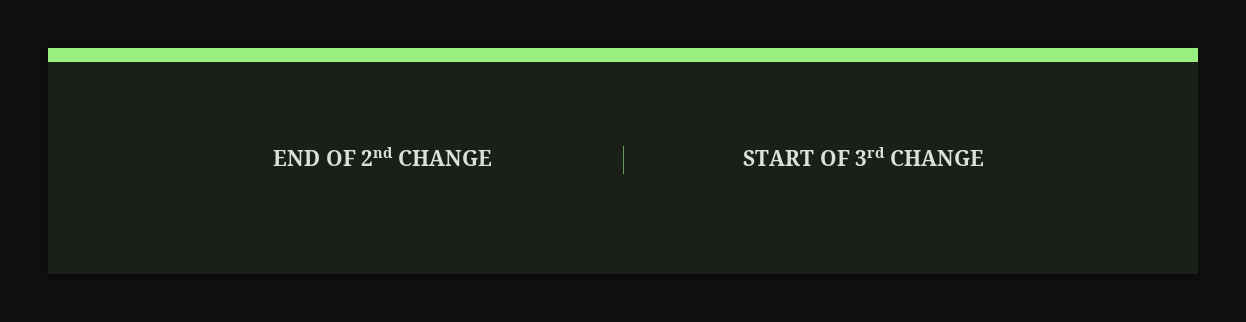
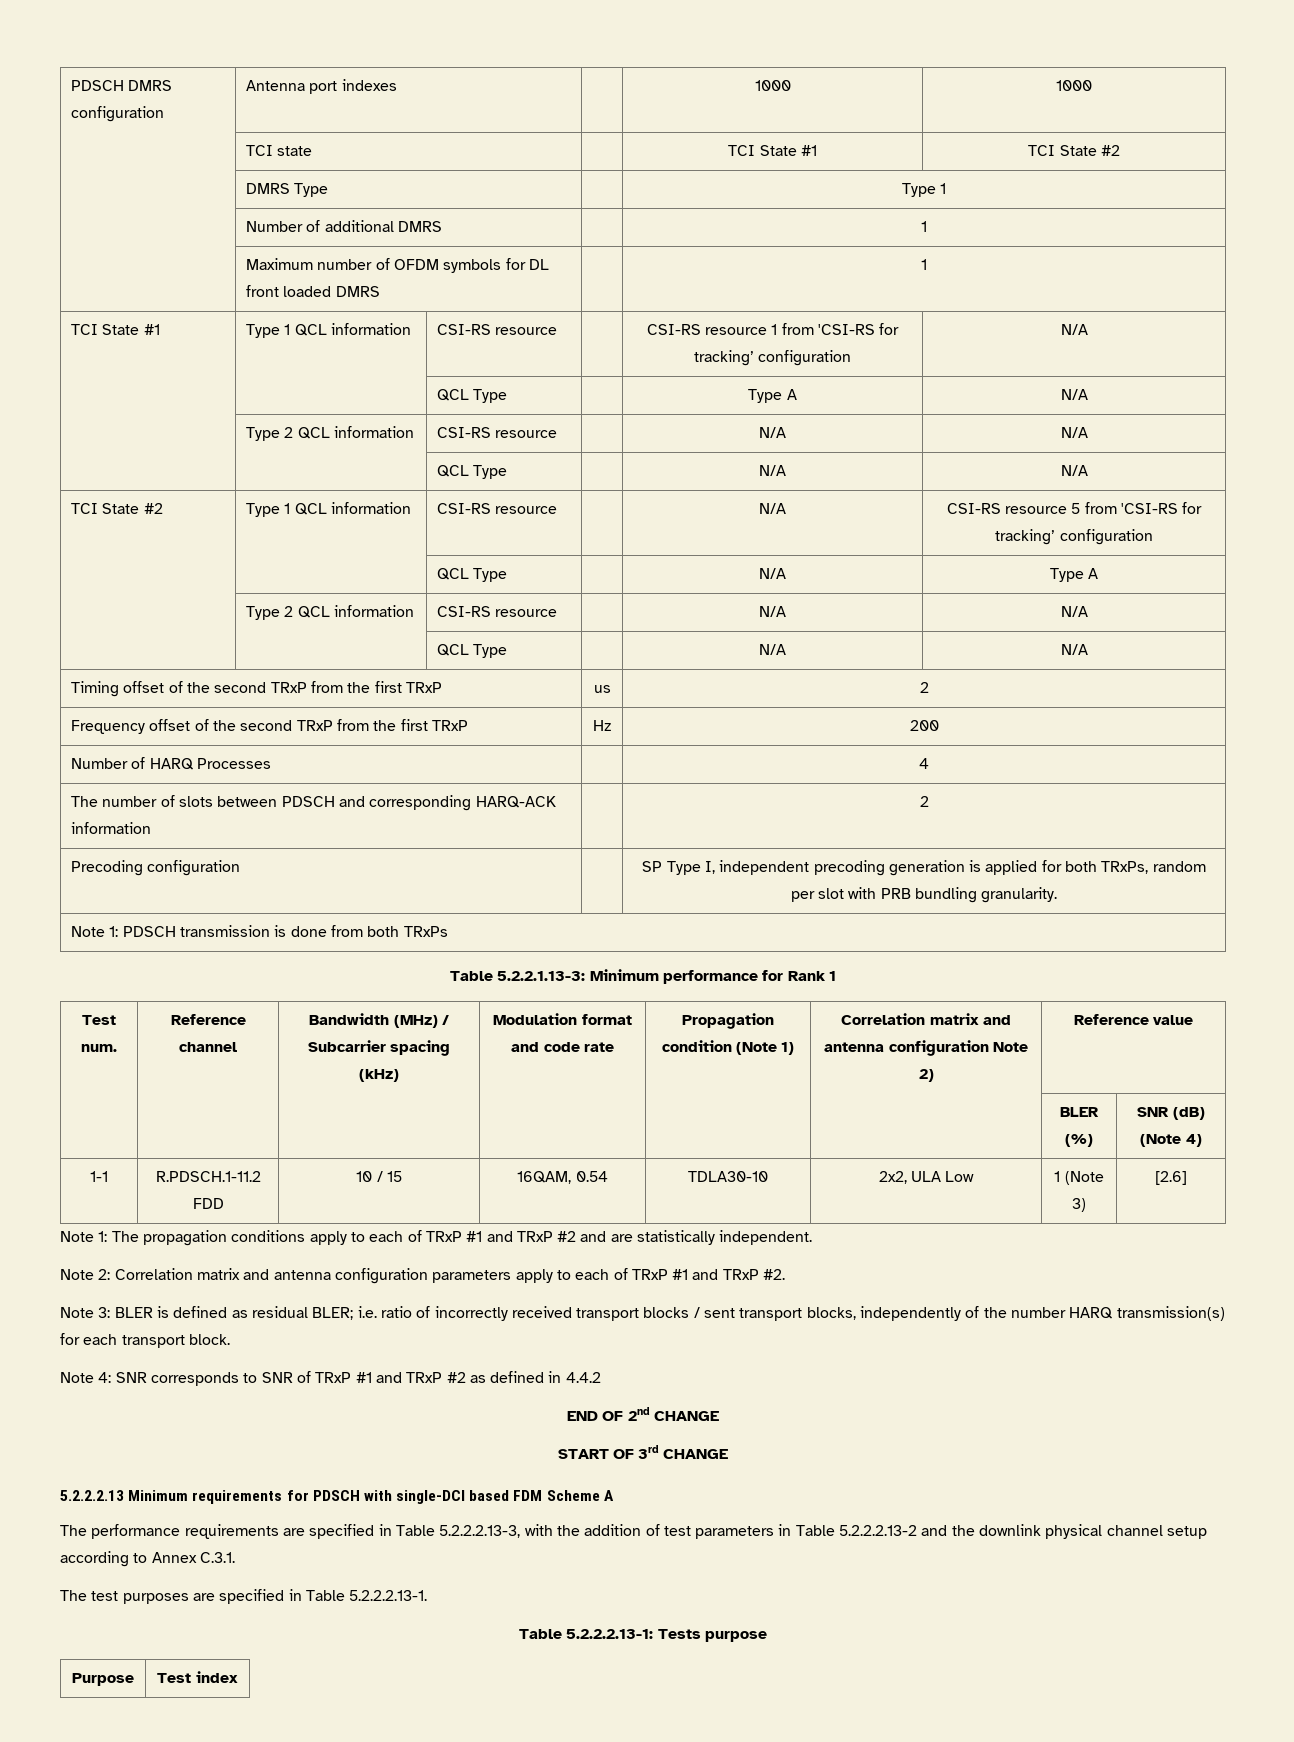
(272, 158) none -> [71,80,173,91] [71,106,165,122] [246,79,397,94] [754,80,791,91] [1056,80,1092,91] [246,145,313,156] [728,145,817,156] [1028,145,1120,156] [246,183,329,197] [901,183,947,197] [246,220,442,232] [921,221,928,232] [246,258,549,273] [246,285,380,297] [921,259,928,270] [71,324,160,335] [246,323,411,338] [437,324,558,335] [646,323,900,335] [693,350,852,366] [1060,324,1088,335] [437,389,508,403] [748,389,797,403] [1060,389,1088,400] [246,426,414,441] [437,427,558,438] [759,427,787,438] [1060,427,1088,438] [437,465,508,479] [759,465,787,476] [1060,465,1088,476] [71,503,163,514] [246,502,411,517] [437,503,558,514] [759,503,787,514] [946,502,1203,514] [995,529,1153,545] [437,568,508,582] [759,568,787,579] [1049,568,1099,582] [246,605,414,620] [437,606,558,617] [759,606,787,617] [1060,606,1088,617] [437,644,508,658] [759,644,787,655] [1060,644,1088,655] [71,681,442,697] [593,685,611,693] [919,682,929,693] [71,719,468,734] [593,720,611,731] [909,720,939,731] [71,757,271,770] [919,758,930,769] [71,795,556,811] [71,822,152,834] [919,796,929,807] [71,860,241,876] [642,860,1206,876] [790,887,1058,903] [71,925,448,937] [450,969,836,984] [82,1015,116,1025] [81,1044,117,1052] [170,1014,246,1025] [179,1042,237,1052] [309,1013,449,1028] [307,1040,451,1056] [359,1069,399,1082] [493,1013,632,1025] [511,1042,614,1052] [682,1013,774,1029] [661,1040,795,1055] [841,1013,1011,1025] [824,1040,1028,1056] [918,1069,934,1082] [1073,1014,1194,1025] [1060,1107,1099,1117] [1065,1134,1093,1147] [1137,1107,1205,1120] [1140,1134,1202,1147] [90,1171,108,1182] [155,1171,261,1182] [192,1198,224,1209] [356,1171,402,1182] [517,1171,608,1184] [688,1171,768,1182] [878,1171,975,1184] [1054,1171,1104,1185] [1072,1198,1086,1212] [1155,1171,1187,1185] [60,1230,813,1246] [60,1268,786,1284] [60,1306,1225,1321] [60,1333,230,1348] [60,1371,601,1386] PDSCH DMRS configuration | Antenna port indexes | | 1000 | 1000 // | TCI state | | TCI State #1 | TCI State #2 // | DMRS Type | | Type 1 // | Number of additional DMRS | | 1 // | Maximum number of OFDM symbols for DL front loaded DMRS | | 1 // TCI State #1 | Type 1 QCL information | CSI-RS resource | | CSI-RS resource 1 from 'CSI-RS for tracking’ configuration | N/A // | | QCL Type | | Type A | N/A // | Type 2 QCL information | CSI-RS resource | | N/A | N/A // | | QCL Type | | N/A | N/A // TCI State #2 | Type 1 QCL information | CSI-RS resource | | N/A | CSI-RS resource 5 from 'CSI-RS for tracking’ configuration // | | QCL Type | | N/A | Type A // | Type 2 QCL information | CSI-RS resource | | N/A | N/A // | | QCL Type | | N/A | N/A // Timing offset of the second TRxP from the first TRxP | us | 2 // Frequency offset of the second TRxP from the first TRxP | Hz | 200 // Number of HARQ Processes | | 4 // The number of slots between PDSCH and corresponding HARQ-ACK information | | 2 // Precoding configuration | | SP Type I, independent precoding generation is applied for both TRxPs, random per slot with PRB bundling granularity. // Note 1: PDSCH transmission is done from both TRxPs // Table 5.2.2.1.13-3: Minimum performance for Rank 1 // Test num. | Reference channel | Bandwidth (MHz) / Subcarrier spacing (kHz) | Modulation format and code rate | Propagation condition (Note 1) | Correlation matrix and antenna configuration Note 2) | Reference value // | | | | | | BLER (%) | SNR (dB) (Note 4) // 1-1 | R.PDSCH.1-11.2 FDD | 10 / 15 | 16QAM, 0.54 | TDLA30-10 | 2x2, ULA Low | 1 (Note 3) | [2.6] // Note 1: The propagation conditions apply to each of TRxP #1 and TRxP #2 and are statistically independent. // Note 2: Correlation matrix and antenna configuration parameters apply to each of TRxP #1 and TRxP #2. // Note 3: BLER is defined as residual BLER; i.e. ratio of incorrectly received transport blocks / sent transport blocks, independently of the number HARQ transmission(s) for each transport block. // Note 4: SNR corresponds to SNR of TRxP #1 and TRxP #2 as defined in 4.4.2 //
(985, 158) none -> [60,1490,614,1504] [60,1524,1208,1539] [60,1551,235,1567] [60,1589,428,1604] [519,1629,767,1642] [72,1673,134,1686] [157,1671,238,1683] // 5.2.2.2.13 Minimum requirements for PDSCH with single-DCI based FDM Scheme A // The performance requirements are specified in Table 5.2.2.2.13-3, with the addition of test parameters in Table 5.2.2.2.13-2 and the downlink physical channel setup according to Annex C.3.1. // The test purposes are specified in Table 5.2.2.2.13-1. // Table 5.2.2.2.13-1: Tests purpose // Purpose | Test index

